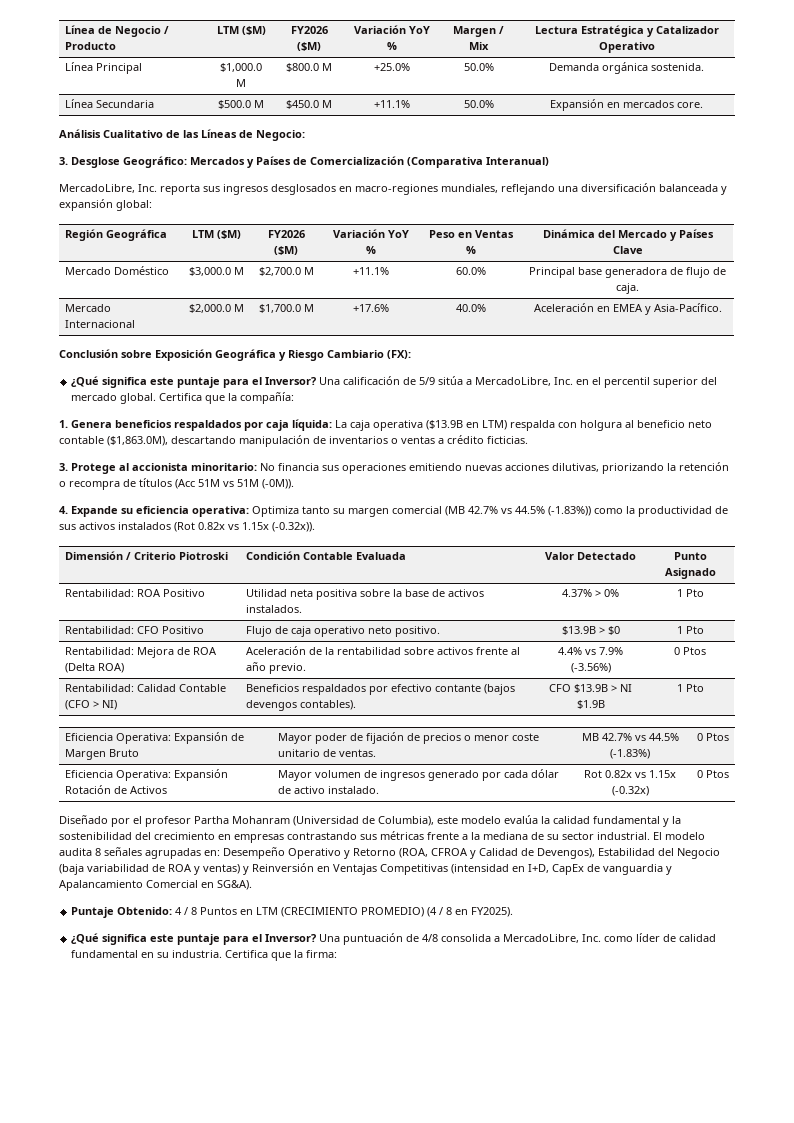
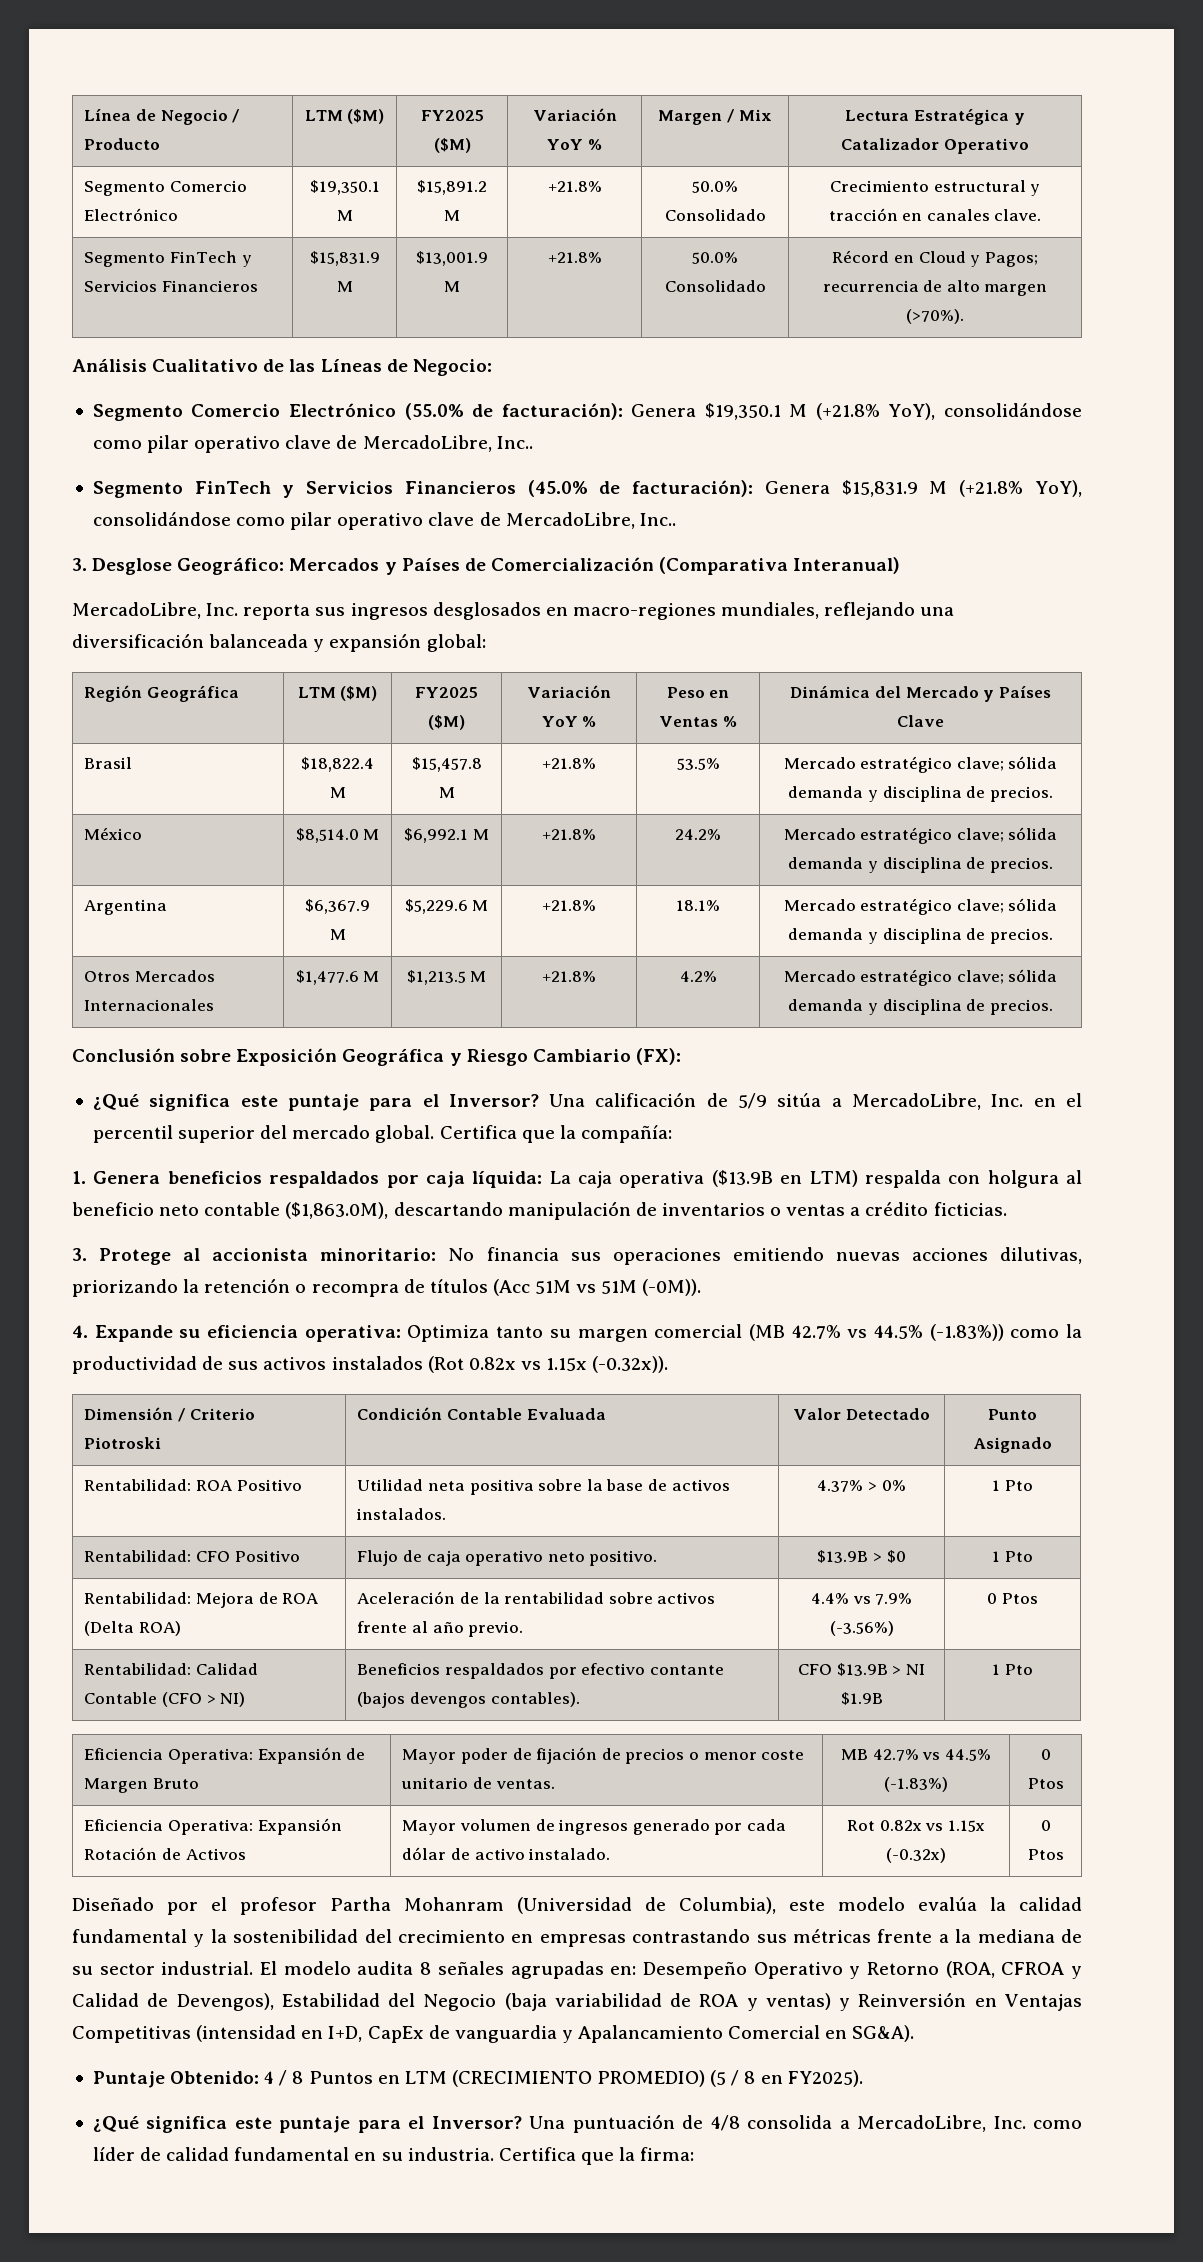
[290,26,328,34] FY2026 -> [420,110,484,121] FY2025
[64,62,142,74] [220,63,262,72] [236,79,247,87] [286,63,332,72] [373,63,410,71] [463,63,494,71] [549,62,704,74] [64,99,154,108] [218,100,264,109] [286,100,332,109] [373,100,410,108] [463,100,494,108] [550,99,703,111] Línea Principal | $1,000.0 M | $800.0 M | +25.0% | 50.0% | Demanda orgánica sostenida. // Línea Secundaria | $500.0 M | $450.0 M | +11.1% | 50.0% | Expansión en mercados core. -> [84,180,248,196] [84,208,179,221] [309,180,380,195] [336,210,353,221] [417,180,487,195] [444,210,460,221] [547,181,602,192] [692,181,738,193] [664,209,766,221] [829,180,1041,196] [828,208,1042,221] [84,251,252,267] [84,280,259,292] [309,251,380,266] [336,281,353,292] [416,251,488,266] [444,281,460,292] [547,252,602,263] [692,252,738,264] [664,280,766,292] [832,250,1038,267] [822,280,1048,296] [906,309,964,324] Segmento Comercio Electrónico | $19,350.1 M | $15,891.2 M | +21.8% | 50.0% Consolidado | Crecimiento estructural y tracción en canales clave. // Segmento FinTech y Servicios Financieros | $15,831.9 M | $13,001.9 M | +21.8% | 50.0% Consolidado | Récord en Cloud y Pagos; recurrencia de alto margen (>70%).
(305, 135) none -> [92,403,1082,421] [92,435,533,453] [92,480,1083,498] [92,512,676,530] // Segmento Comercio Electrónico (55.0% de facturación): Genera $19,350.1 M (+21.8% YoY), consolidándose como pilar operativo clave de MercadoLibre, Inc.. // Segmento FinTech y Servicios Financieros (45.0% de facturación): Genera $15,831.9 M (+21.8% YoY), consolidándose como pilar operativo clave de MercadoLibre, Inc..
[267,230,305,238] FY2026 -> [415,687,478,698] FY2025
[64,266,169,275] [188,267,244,276] [258,267,314,276] [353,267,389,275] [455,267,486,275] [529,267,726,278] [616,283,639,294] [64,304,111,312] [64,320,135,328] [188,304,244,313] [258,304,314,313] [353,304,389,312] [455,304,486,312] [533,303,722,315] Mercado Doméstico | $3,000.0 M | $2,700.0 M | +11.1% | 60.0% | Principal base generadora de flujo de caja. // Mercado Internacional | $2,000.0 M | $1,700.0 M | +17.6% | 40.0% | Aceleración en EMEA y Asia-Pacífico. -> [84,757,133,769] [301,757,374,772] [329,787,346,798] [411,757,482,772] [438,787,455,798] [542,758,596,769] [676,758,720,770] [783,756,1058,773] [788,786,1053,802] [84,827,143,840] [295,828,380,843] [404,828,489,843] [542,829,596,840] [675,829,721,840] [783,827,1058,844] [788,857,1053,873] [84,899,168,915] [305,899,370,914] [329,929,346,940] [404,899,489,914] [542,900,596,911] [676,900,720,911] [783,898,1058,915] [788,928,1053,944] [84,970,216,982] [84,999,215,1011] [295,970,380,985] [406,970,487,985] [542,971,596,982] [679,971,717,982] [783,969,1058,986] [788,999,1053,1015] Brasil | $18,822.4 M | $15,457.8 M | +21.8% | 53.5% | Mercado estratégico clave; sólida demanda y disciplina de precios. // México | $8,514.0 M | $6,992.1 M | +21.8% | 24.2% | Mercado estratégico clave; sólida demanda y disciplina de precios. // Argentina | $6,367.9 M | $5,229.6 M | +21.8% | 18.1% | Mercado estratégico clave; sólida demanda y disciplina de precios. // Otros Mercados Internacionales | $1,477.6 M | $1,213.5 M | +21.8% | 4.2% | Mercado estratégico clave; sólida demanda y disciplina de precios.
[427,907,438,917] (4 -> [710,2070,727,2087] (5

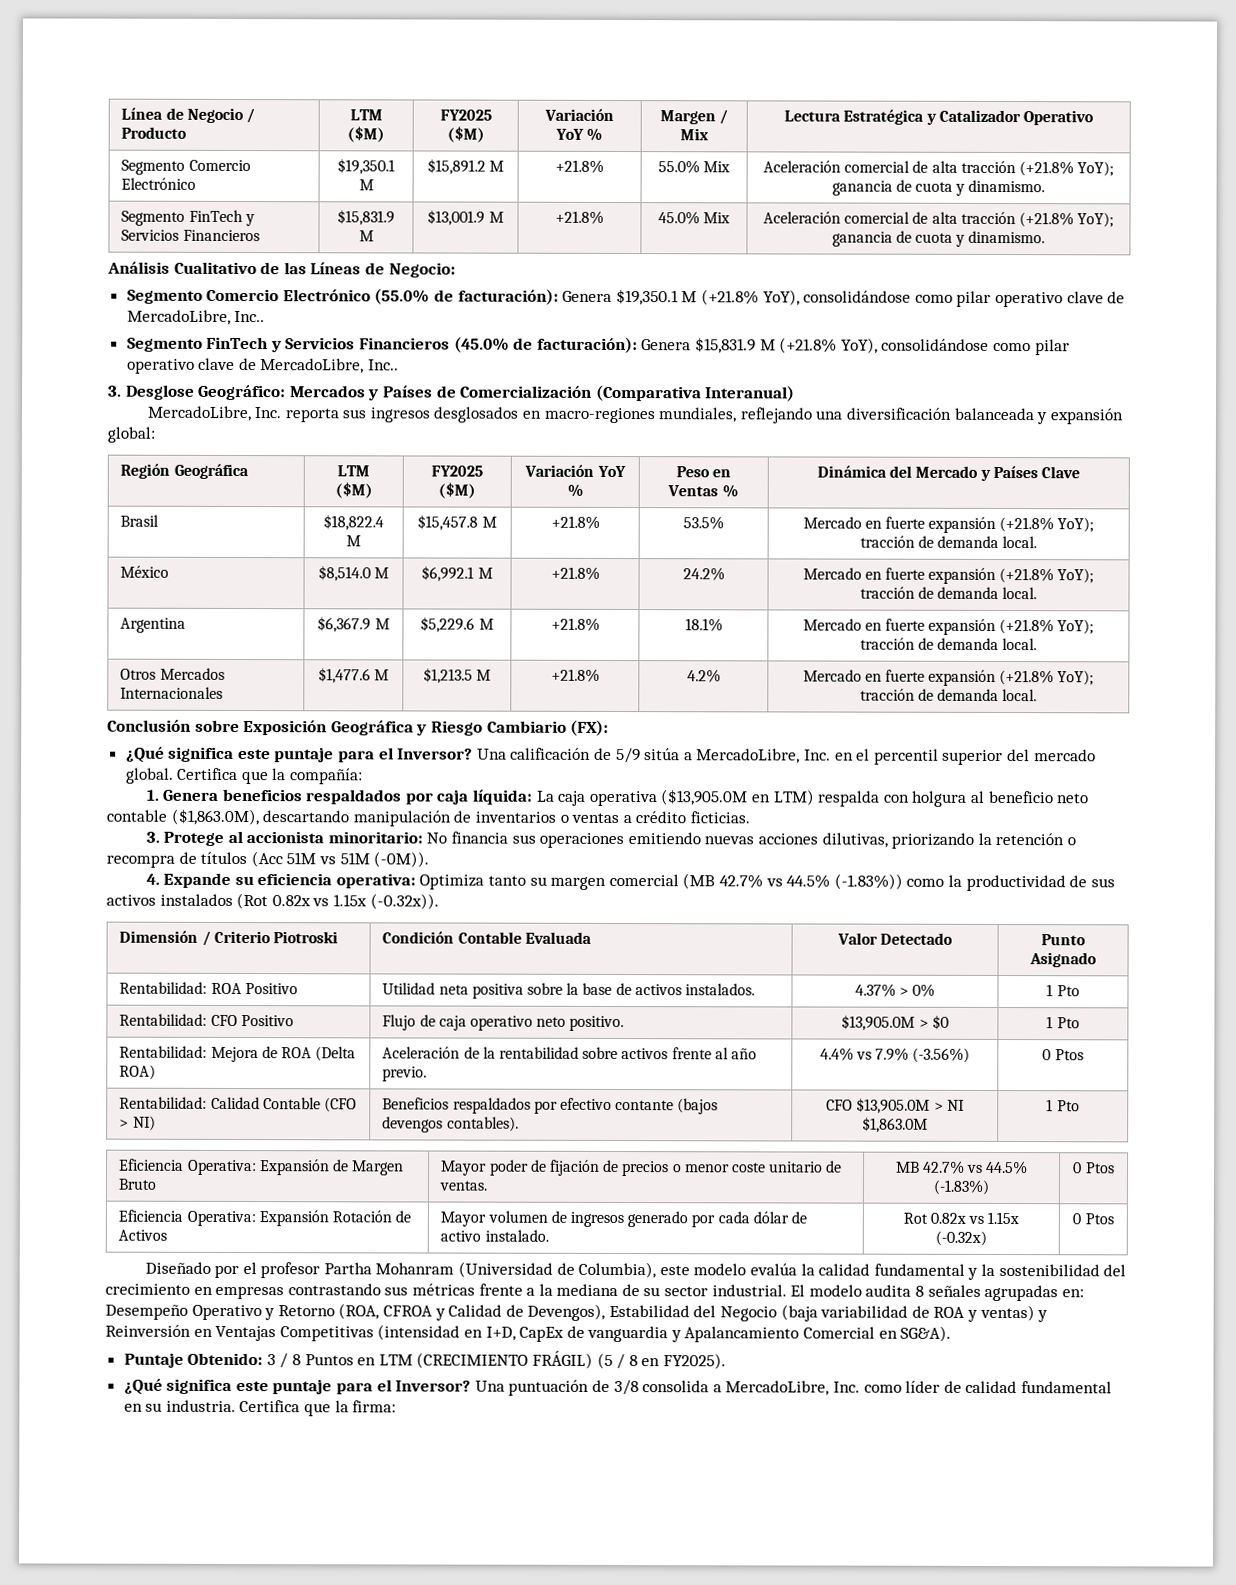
[692,181,738,193] [664,209,766,221] [829,180,1041,196] [828,208,1042,221] 50.0% Consolidado | Crecimiento estructural y tracción en canales clave. -> [657,160,731,174] [762,160,1115,177] [831,179,1046,196] 55.0% Mix | Aceleración comercial de alta tracción (+21.8% YoY); ganancia de cuota y dinamismo.
[692,252,738,264] [664,280,766,292] [832,250,1038,267] [822,280,1048,296] [906,309,964,324] 50.0% Consolidado | Récord en Cloud y Pagos; recurrencia de alto margen (>70%). -> [657,211,731,225] [762,211,1115,228] [831,230,1046,247] 45.0% Mix | Aceleración comercial de alta tracción (+21.8% YoY); ganancia de cuota y dinamismo.
[860,756,1058,773] [788,786,1053,802] estratégico clave; sólida demanda y disciplina de precios. -> [864,516,1095,533] [859,535,1038,549] en fuerte expansión (+21.8% YoY); tracción de demanda local.
[860,827,1058,844] [788,857,1053,873] estratégico clave; sólida demanda y disciplina de precios. -> [864,567,1095,584] [859,586,1038,600] en fuerte expansión (+21.8% YoY); tracción de demanda local.
[860,898,1058,915] [788,928,1053,944] estratégico clave; sólida demanda y disciplina de precios. -> [864,618,1095,635] [859,637,1038,651] en fuerte expansión (+21.8% YoY); tracción de demanda local.
[860,969,1058,986] [788,999,1053,1015] estratégico clave; sólida demanda y disciplina de precios. -> [864,669,1095,686] [859,688,1038,702] en fuerte expansión (+21.8% YoY); tracción de demanda local.
[711,1170,773,1187] ($13.9B -> [660,789,749,806] ($13,905.0M
[817,1550,869,1563] $13.9B -> [841,1014,916,1031] $13,905.0M
[836,1663,888,1676] $13.9B -> [856,1097,931,1114] $13,905.0M
[840,1692,883,1705] $1.9B -> [862,1116,928,1133] $1,863.0M
[264,2071,275,2084] 4 -> [266,1354,276,1366] 3
[597,2070,706,2087] PROMEDIO) -> [532,1350,594,1369] FRÁGIL)
[710,2115,740,2131] 4/8 -> [613,1379,639,1396] 3/8

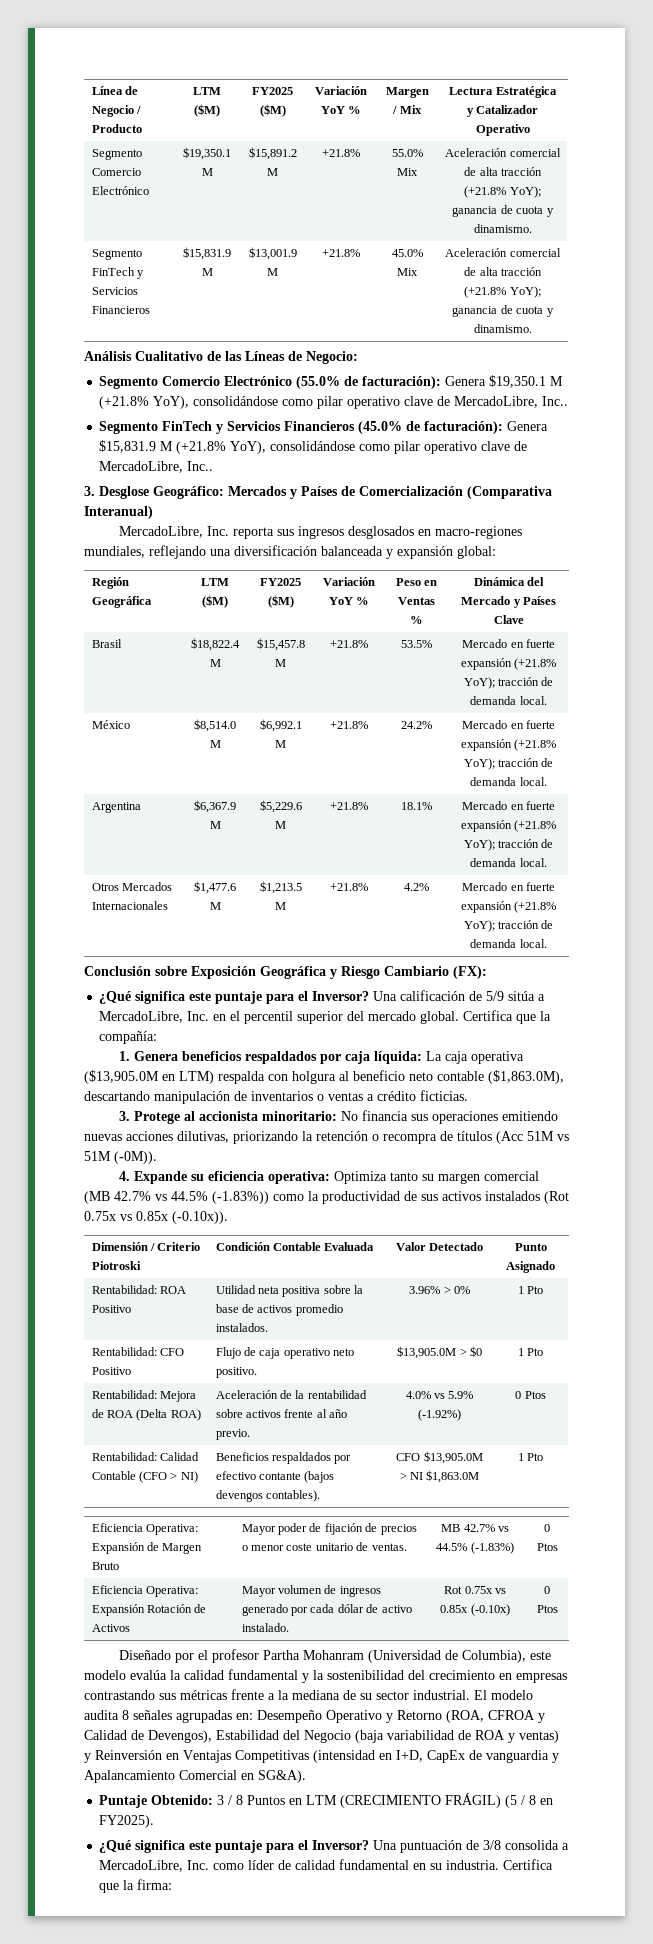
[271,893,439,910] 0.82x vs 1.15x (-0.32x)). -> [84,1211,228,1224] 0.75x vs 0.85x (-0.10x)).
(682, 990) none -> [295,1304,343,1316] promedio
[854,983,896,997] 4.37% -> [409,1286,441,1294] 3.96%
[819,1047,971,1063] 4.4% vs 7.9% (-3.56%) -> [405,1391,474,1399] [418,1409,461,1421] 4.0% vs 5.9% (-1.92%)
[929,1211,1020,1225] [935,1230,987,1246] 0.82x vs 1.15x (-0.32x) -> [464,1586,506,1594] [440,1604,510,1616] 0.75x vs 0.85x (-0.10x)

